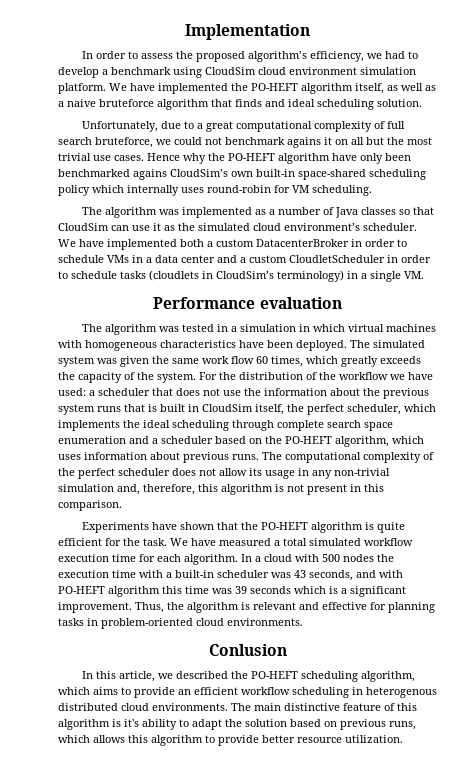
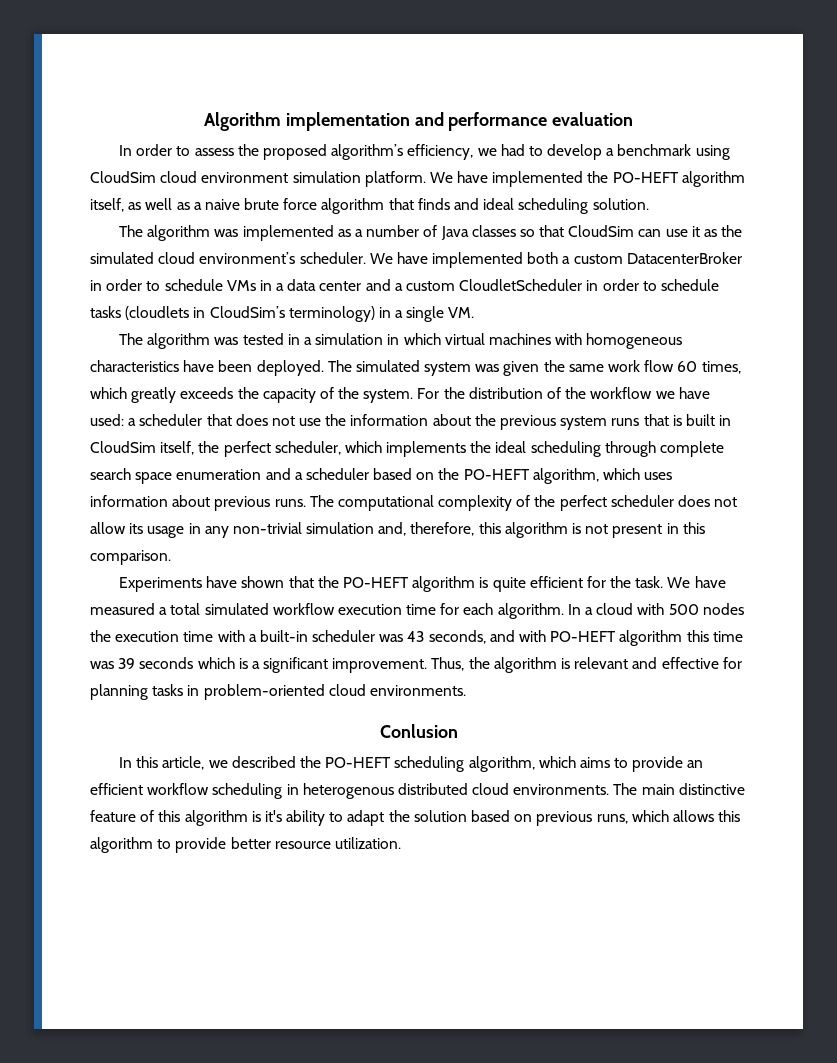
[185,24,310,40] Implementation -> [203,112,634,131] Algorithm implementation and performance evaluation
[99,99,154,107] bruteforce -> [244,198,318,210] brute force
[81,121,405,132] [58,137,432,148] [58,153,411,164] [58,169,426,180] [58,185,372,196] // Unfortunately, due to a great computational complexity of full search bruteforce, we could not benchmark agains it on all but the most trivial use cases. Hence why the PO-HEFT algorithm have only been benchmarked agains CloudSim’s own built-in space-shared scheduling policy which internally uses round-robin for VM scheduling. -> (649, 204) none
[153,297,342,309] // Performance evaluation -> (475, 312) none

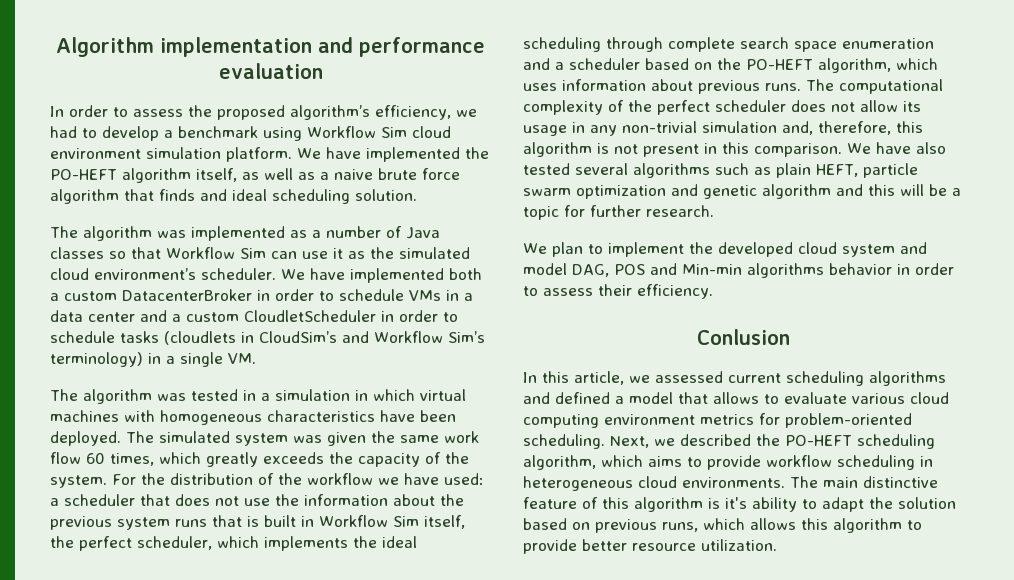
[90,171,156,183] CloudSim -> [307,126,407,138] Workflow Sim
[568,225,635,237] CloudSim -> [166,247,266,259] Workflow Sim
(285, 312) none -> [342,331,485,343] and Workflow Sim’s
[90,441,156,453] CloudSim -> [319,515,419,527] Workflow Sim
[119,576,726,592] [90,603,744,619] [90,630,743,646] [90,657,742,673] [90,684,466,700] // Experiments have shown that the PO-HEFT algorithm is quite efficient for the task. We have measured a total simulated workflow execution time for each algorithm. In a cloud with 500 nodes the execution time with a built-in scheduler was 43 seconds, and with PO-HEFT algorithm this time was 39 seconds which is a significant improvement. Thus, the algorithm is relevant and effective for planning tasks in problem-oriented cloud environments. -> [847,142,946,154] [523,163,918,178] [523,184,961,199] [523,205,714,220] [523,242,927,257] [523,263,954,278] [523,284,713,299] We have also tested several algorithms such as plain HEFT, particle swarm optimization and genetic algorithm and this will be a topic for further research. // We plan to implement the developed cloud system and model DAG, POS and Min-min algorithms behavior in order to assess their efficiency.
(228, 764) none -> [655,371,946,386] [523,392,949,404] [523,413,912,428] [523,434,675,449] assessed current scheduling algorithms and defined a model that allows to evaluate various cloud computing environment metrics for problem-oriented scheduling. Next, we
[687,760,704,768] [90,783,143,795] an efficient -> (761, 462) none
[302,783,468,799] heterogenous distributed -> [523,476,633,491] heterogeneous

